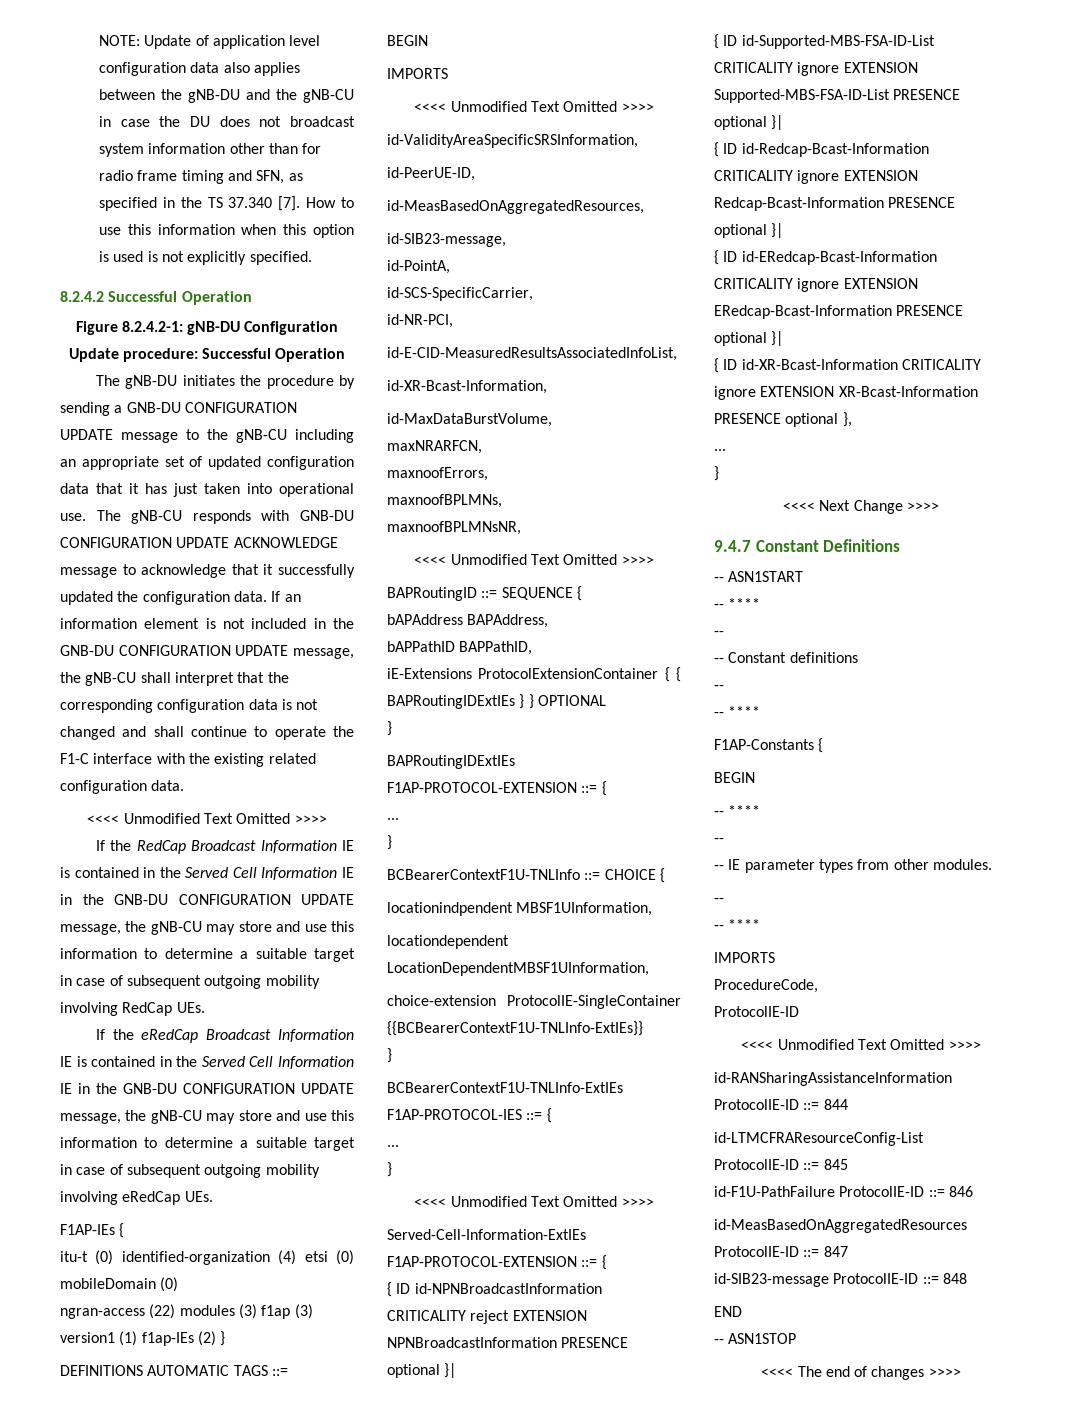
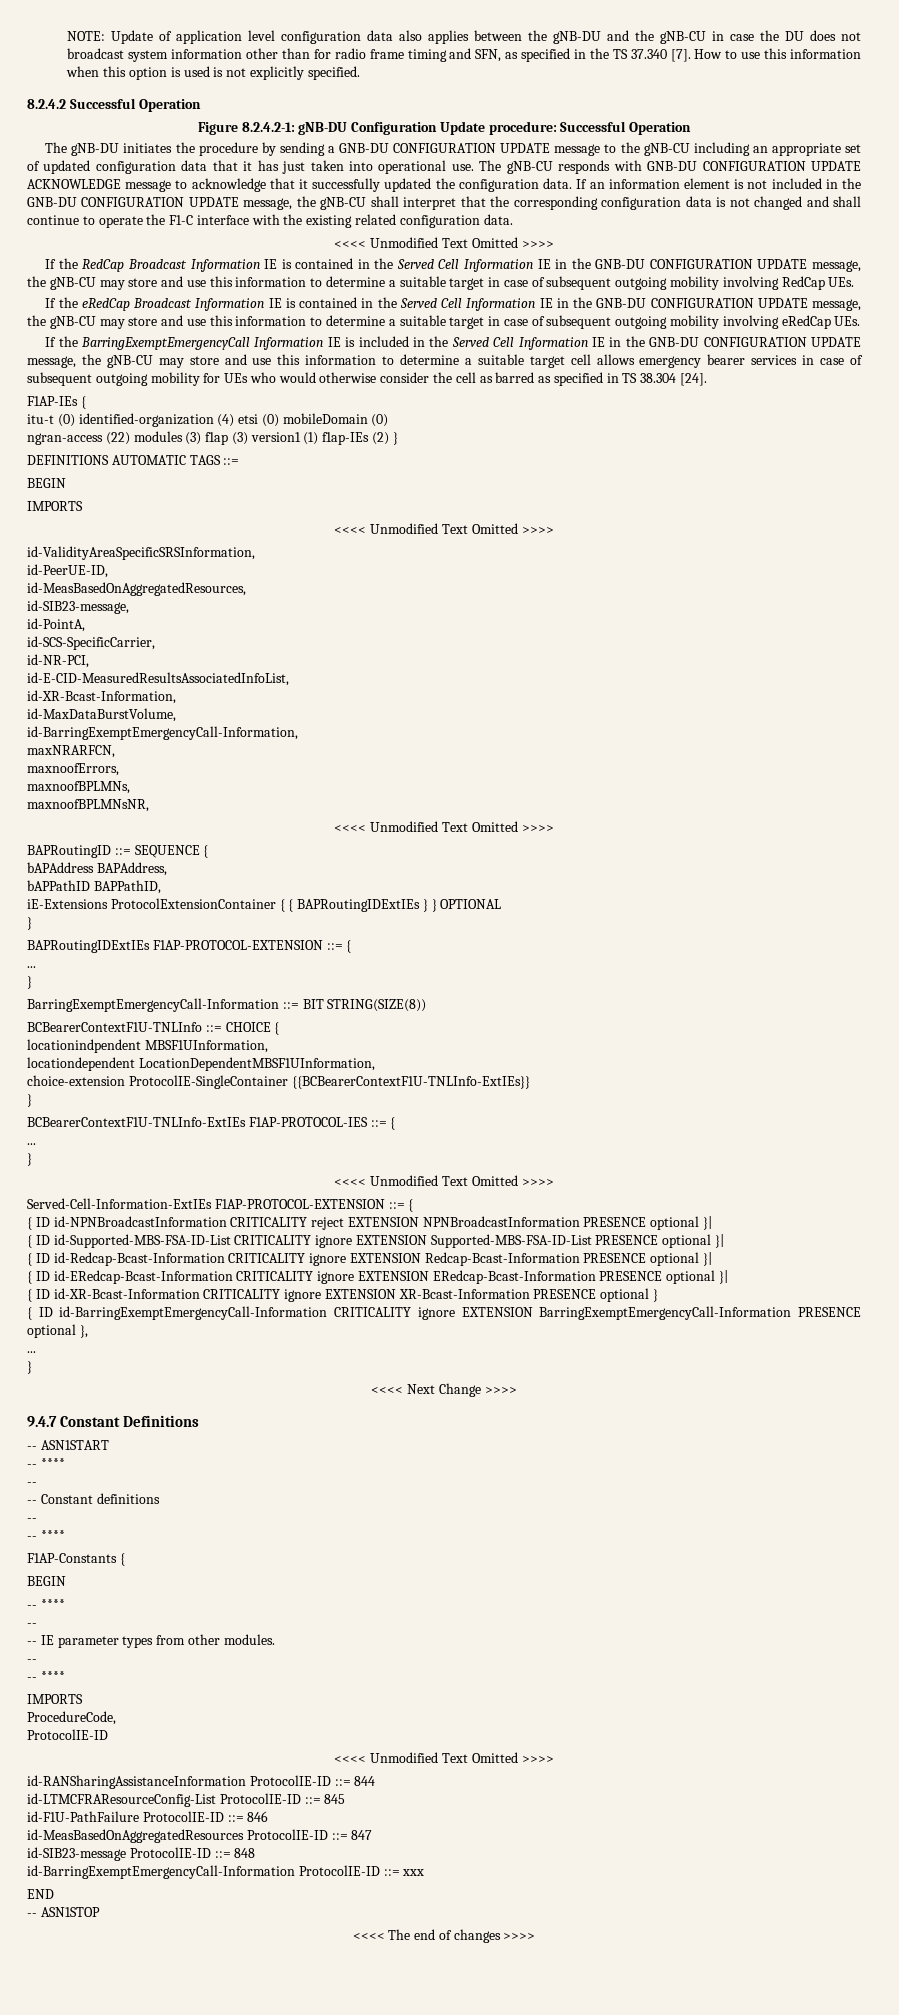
(213, 1196) none -> [45,336,862,350] [27,354,864,368] [27,372,708,386] // If the BarringExemptEmergencyCall Information IE is included in the Served Cell Information IE in the GNB-DU CONFIGURATION UPDATE message, the gNB-CU may store and use this information to determine a suitable target cell allows emergency bearer services in case of subsequent outgoing mobility for UEs who would otherwise consider the cell as barred as specified in TS 38.304 [24].
(552, 420) none -> [27,726,298,740] // id-BarringExemptEmergencyCall-Information,
(392, 842) none -> [27,998,427,1012] // BarringExemptEmergencyCall-Information ::= BIT STRING(SIZE(8))
(839, 420) none -> [653,1289,659,1302] [27,1306,861,1320] [27,1324,76,1338] } // { ID id-BarringExemptEmergencyCall-Information CRITICALITY ignore EXTENSION BarringExemptEmergencyCall-Information PRESENCE optional
(967, 1278) none -> [27,1865,425,1879] // id-BarringExemptEmergencyCall-Information ProtocolIE-ID ::= xxx

